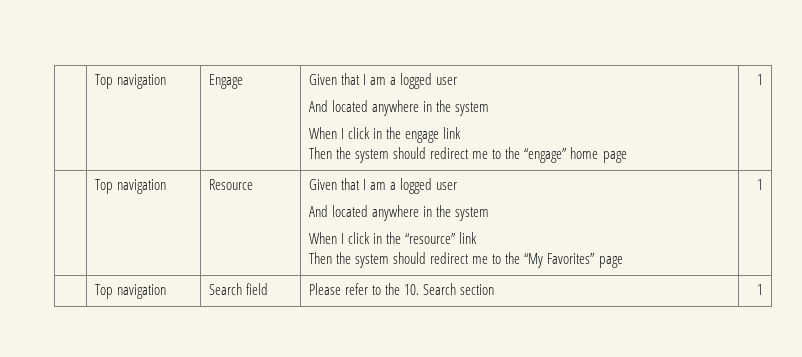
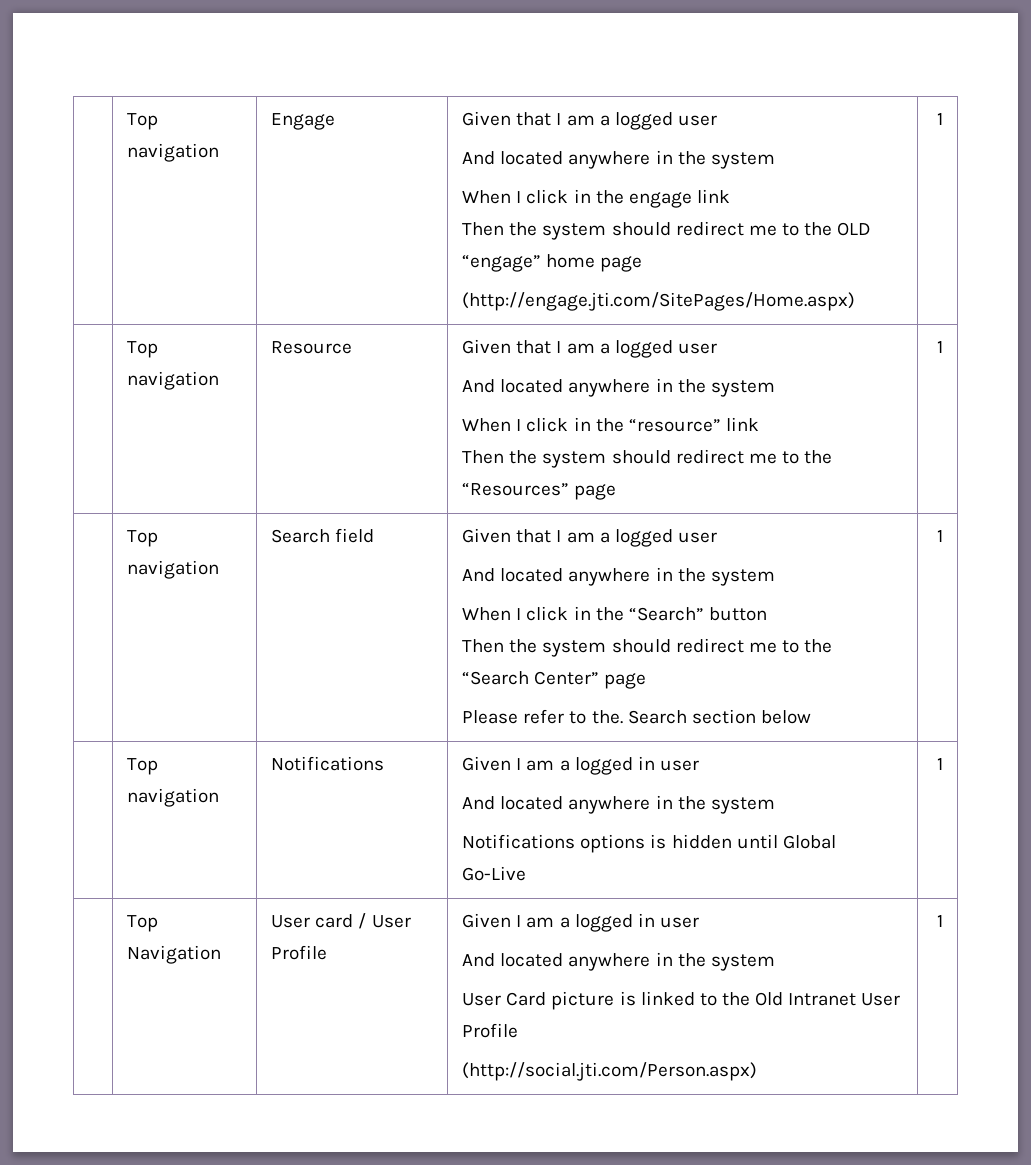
(521, 153) none -> [837,222,872,236] OLD
(627, 157) none -> [462,292,856,311] // (http://engage.jti.com/SitePages/Home.aspx)
[524,253,596,268] “My Favorites” -> [462,483,570,496] “Resources”
(269, 289) none -> [462,528,717,547] [462,567,775,586] [462,606,767,621] [462,638,833,657] [462,671,647,689] Given that I am a logged user // And located anywhere in the system // When I click in the “Search” button // Then the system should redirect me to the “Search Center” page //
[385,283,420,295] the 10. -> [591,710,623,724] the.
[756,284,763,295] | 1 -> [760,710,811,724] [936,530,943,542] [127,758,159,775] [127,788,220,807] [271,756,385,771] [462,756,699,775] [462,795,775,814] [462,834,836,853] [462,866,527,881] [936,758,943,770] [127,915,159,932] [127,945,222,964] [271,913,411,929] [271,945,328,960] [462,913,699,932] [462,952,775,971] [462,991,901,1010] [462,1023,519,1038] [462,1062,758,1081] [936,915,943,927] below | 1 // | Top navigation | Notifications | Given I am a logged in user // And located anywhere in the system // Notifications options is hidden until Global Go-Live | 1 // | Top Navigation | User card / User Profile | Given I am a logged in user // And located anywhere in the system // User Card picture is linked to the Old Intranet User Profile // (http://social.jti.com/Person.aspx) | 1

